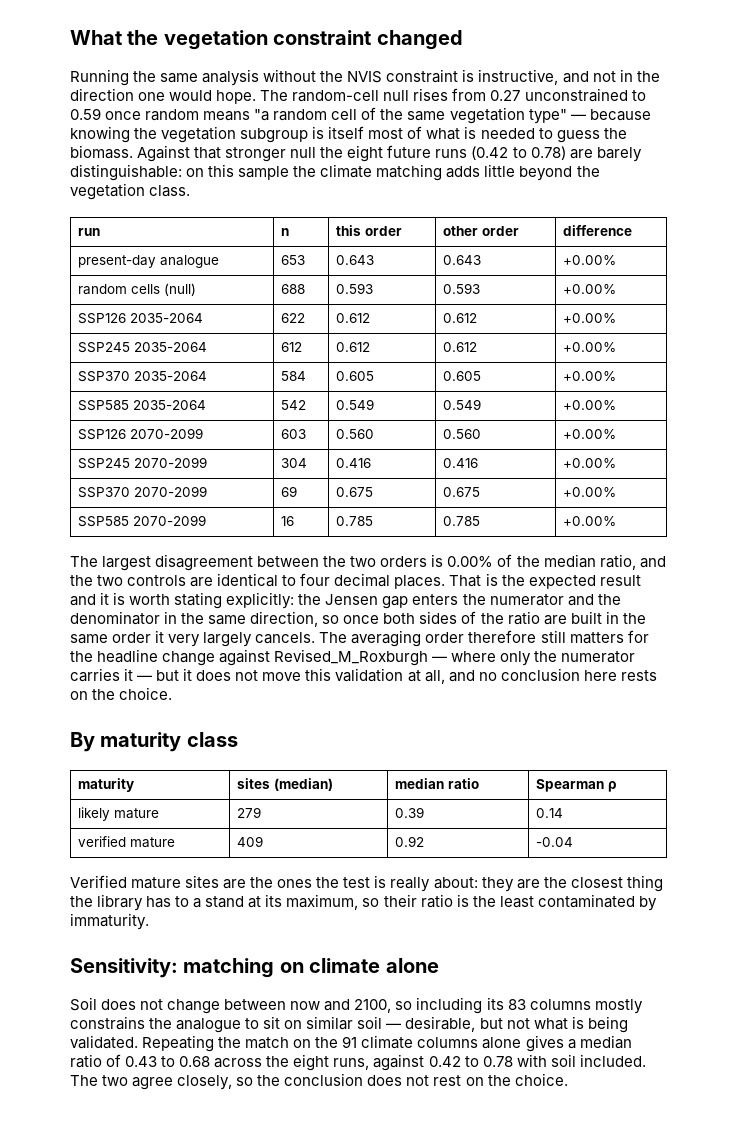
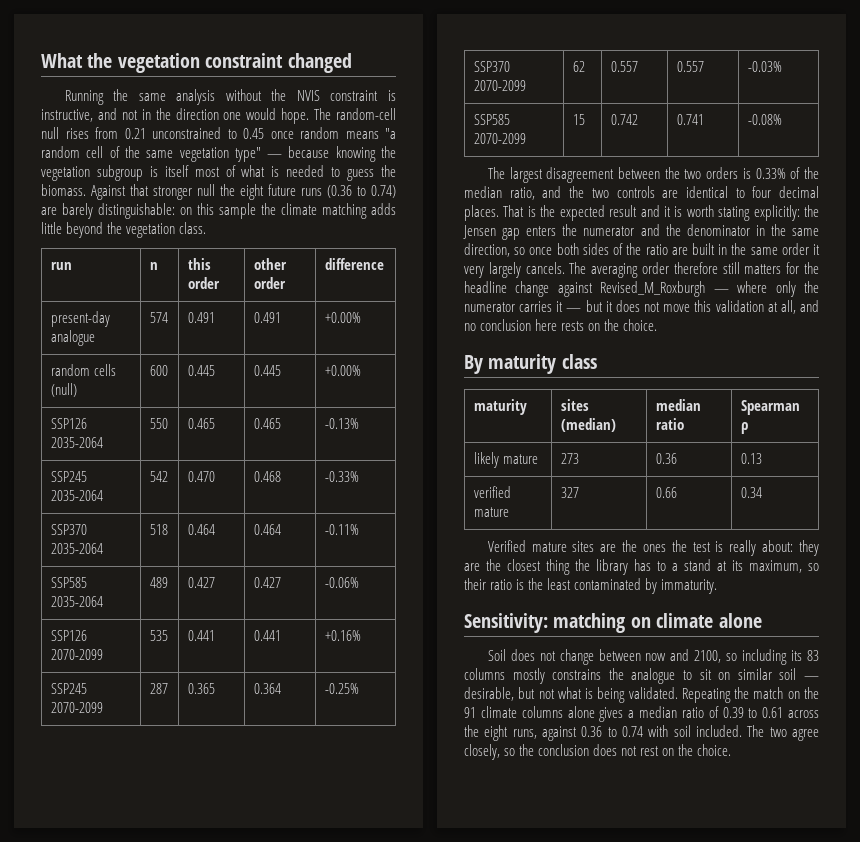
[490,90,521,101] 0.27 -> [124,128,146,139] 0.21
[70,108,101,120] 0.59 -> [243,128,264,139] 0.45
[471,146,566,160] (0.42 to 0.78) -> [327,185,396,198] (0.36 to 0.74)
[280,255,305,265] [335,255,374,265] [442,255,481,265] 653 | 0.643 | 0.643 -> [149,312,168,323] [187,312,215,323] [253,312,281,323] 574 | 0.491 | 0.491
[280,284,305,294] [335,283,373,294] [442,283,480,294] 688 | 0.593 | 0.593 -> [149,365,168,376] [187,365,215,376] [253,365,281,376] 600 | 0.445 | 0.445
[280,313,305,323] [335,313,370,323] [442,313,477,323] [562,313,616,323] [77,342,207,353] [280,342,302,352] [335,342,370,352] [442,342,477,352] [562,342,616,352] [77,371,207,382] [280,371,306,381] [335,371,374,381] [442,371,481,381] [562,371,616,381] [77,400,206,411] [280,400,306,410] [335,399,374,410] [442,399,481,410] [562,400,616,410] [77,428,203,440] [280,429,306,439] [335,429,374,439] [442,429,481,439] [562,429,616,439] [77,457,207,469] [280,458,307,468] [335,458,371,468] [442,458,478,468] [562,458,616,468] [77,486,207,498] [280,486,297,497] [335,487,373,497] [442,487,480,497] [562,487,616,497] [77,515,206,527] [280,516,294,526] [335,516,373,526] [442,516,480,526] [562,516,616,526] 622 | 0.612 | 0.612 | +0.00% // SSP245 2035-2064 | 612 | 0.612 | 0.612 | +0.00% // SSP370 2035-2064 | 584 | 0.605 | 0.605 | +0.00% // SSP585 2035-2064 | 542 | 0.549 | 0.549 | +0.00% // SSP126 2070-2099 | 603 | 0.560 | 0.560 | +0.00% // SSP245 2070-2099 | 304 | 0.416 | 0.416 | +0.00% // SSP370 2070-2099 | 69 | 0.675 | 0.675 | +0.00% // SSP585 2070-2099 | 16 | 0.785 | 0.785 | +0.00% -> [149,418,168,429] [187,418,215,429] [253,418,281,429] [324,418,359,429] [50,471,87,482] [50,490,103,501] [149,471,168,482] [187,471,215,482] [253,471,281,482] [324,471,359,482] [50,524,87,535] [50,543,103,554] [149,524,168,535] [187,524,215,535] [253,524,281,535] [324,524,359,535] [50,577,87,588] [50,596,103,607] [149,577,168,588] [187,577,215,588] [253,577,281,588] [324,577,359,588] [50,630,87,641] [50,649,103,660] [149,630,168,641] [187,630,215,641] [253,630,281,641] [324,630,361,641] [50,683,87,694] [50,702,103,713] [149,683,168,694] [187,683,215,694] [253,683,281,694] [324,683,359,694] [473,61,510,72] [473,80,526,91] [572,61,585,72] [610,61,638,72] [676,61,704,72] [747,61,782,72] [473,114,510,125] [473,133,526,144] [572,114,585,125] [610,114,638,125] [676,114,704,125] [747,114,782,125] 550 | 0.465 | 0.465 | -0.13% // SSP245 2035-2064 | 542 | 0.470 | 0.468 | -0.33% // SSP370 2035-2064 | 518 | 0.464 | 0.464 | -0.11% // SSP585 2035-2064 | 489 | 0.427 | 0.427 | -0.06% // SSP126 2070-2099 | 535 | 0.441 | 0.441 | +0.16% // SSP245 2070-2099 | 287 | 0.365 | 0.364 | -0.25% // SSP370 2070-2099 | 62 | 0.557 | 0.557 | -0.03% // SSP585 2070-2099 | 15 | 0.742 | 0.741 | -0.08%
[447,556,494,567] 0.00% -> [755,168,786,179] 0.33%
[236,807,261,818] [394,807,424,818] [535,808,563,818] 279 | 0.39 | 0.14 -> [560,453,579,464] [655,453,677,464] [740,453,762,464] 273 | 0.36 | 0.13
[236,836,263,847] [394,836,424,847] [535,837,573,847] 409 | 0.92 | -0.04 -> [560,487,579,498] [655,487,677,498] [740,487,762,498] 327 | 0.66 | 0.34
[125,1056,211,1067] 0.43 to 0.68 -> [722,707,784,718] 0.39 to 0.61
[428,1056,513,1067] 0.42 to 0.78 -> [581,726,643,737] 0.36 to 0.74

